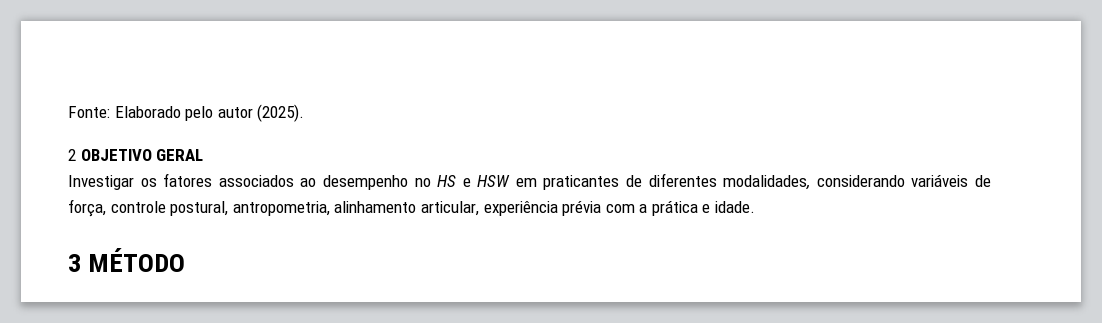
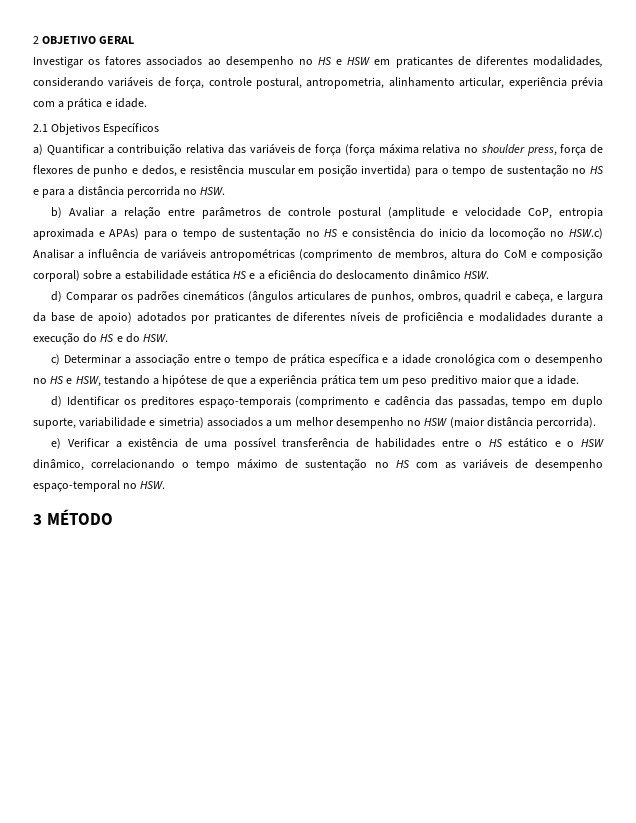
[68,104,305,122] Fonte: Elaborado pelo autor (2025). // -> (33, 40) none
(756, 207) none -> [33,123,160,135] [33,143,603,156] [33,164,604,177] [33,186,226,198] [51,206,604,219] [33,227,603,240] [33,248,603,261] [33,270,489,282] [51,290,603,303] [33,312,603,324] [33,332,169,345] [51,353,603,366] [33,375,579,387] [51,396,603,408] [33,417,597,429] [51,438,604,450] [33,458,604,471] [33,480,166,492] // 2.1 Objetivos Específicos // a) Quantificar a contribuição relativa das variáveis de força (força máxima relativa no shoulder press, força de flexores de punho e dedos, e resistência muscular em posição invertida) para o tempo de sustentação no HS e para a distância percorrida no HSW. // b) Avaliar a relação entre parâmetros de controle postural (amplitude e velocidade CoP, entropia aproximada e APAs) para o tempo de sustentação no HS e consistência do inicio da locomoção no HSW.c) Analisar a influência de variáveis antropométricas (comprimento de membros, altura do CoM e composição corporal) sobre a estabilidade estática HS e a eficiência do deslocamento dinâmico HSW. // d) Comparar os padrões cinemáticos (ângulos articulares de punhos, ombros, quadril e cabeça, e largura da base de apoio) adotados por praticantes de diferentes níveis de proficiência e modalidades durante a execução do HS e do HSW. // c) Determinar a associação entre o tempo de prática específica e a idade cronológica com o desempenho no HS e HSW, testando a hipótese de que a experiência prática tem um peso preditivo maior que a idade. // d) Identificar os preditores espaço-temporais (comprimento e cadência das passadas, tempo em duplo suporte, variabilidade e simetria) associados a um melhor desempenho no HSW (maior distância percorrida). // e) Verificar a existência de uma possível transferência de habilidades entre o HS estático e o HSW dinâmico, correlacionando o tempo máximo de sustentação no HS com as variáveis de desempenho espaço-temporal no HSW.

